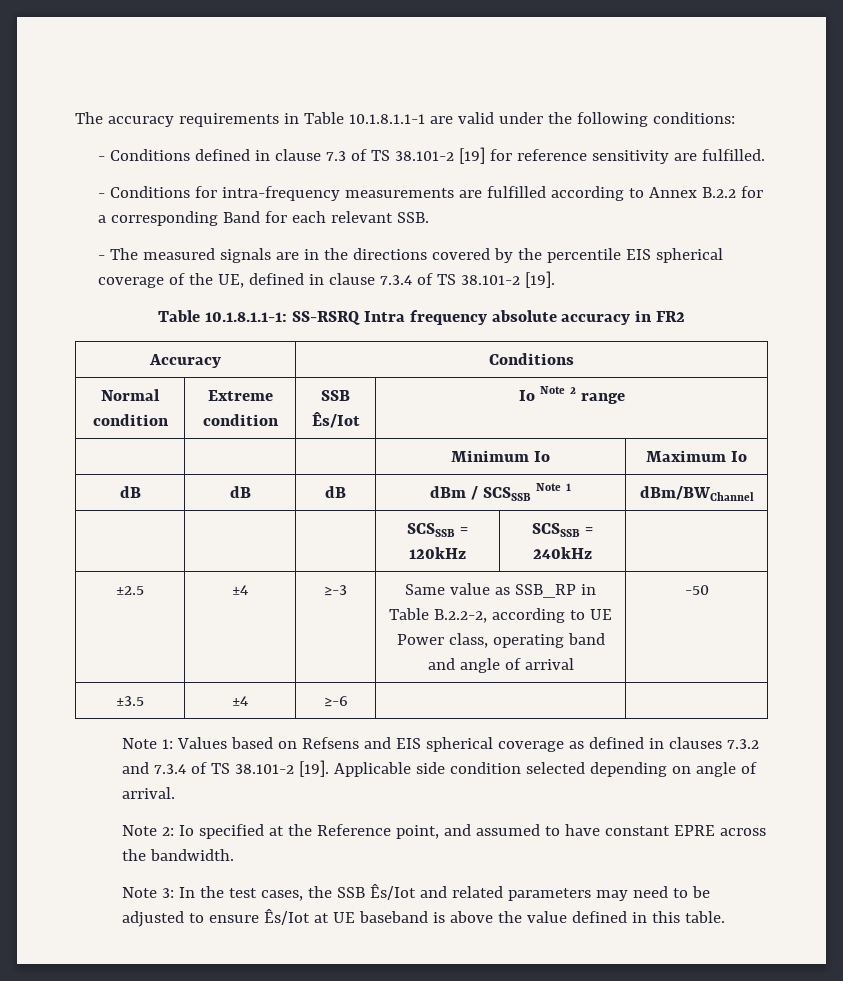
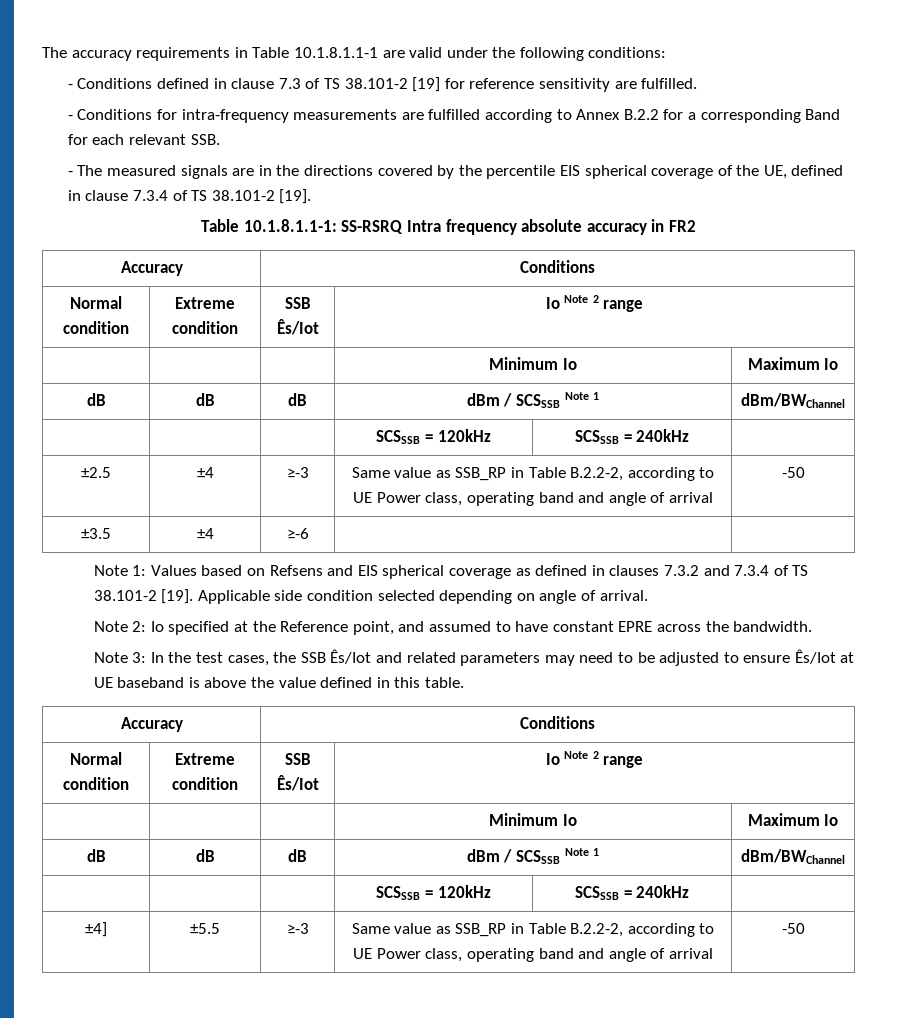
(725, 917) none -> [120,717,183,732] [520,716,595,729] [70,752,122,765] [63,777,129,790] [175,753,235,765] [172,777,238,790] [284,753,311,765] [276,775,319,791] [545,751,644,768] [489,813,577,826] [747,813,839,826] [86,849,106,862] [195,849,215,862] [288,849,307,862] [466,848,600,864] [741,849,845,864] [376,885,491,900] [574,885,690,900] [85,922,107,937] [190,923,220,934] [286,923,309,934] [351,923,715,937] [353,948,713,962] [781,923,805,934] // Accuracy | Conditions // Normal condition | Extreme condition | SSB Ês/Iot | Io Note 2 range // | | | Minimum Io | Maximum Io // dB | dB | dB | dBm / SCSSSB Note 1 | dBm/BWChannel // | | | SCSSSB = 120kHz | SCSSSB = 240kHz | // ±4] | ±5.5 | ≥-3 | Same value as SSB_RP in Table B.2.2-2, according to UE Power class, operating band and angle of arrival | -50

